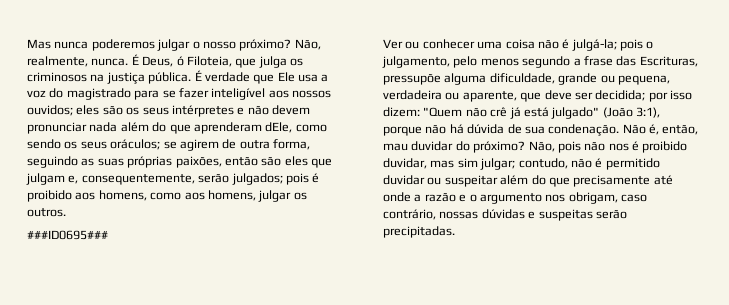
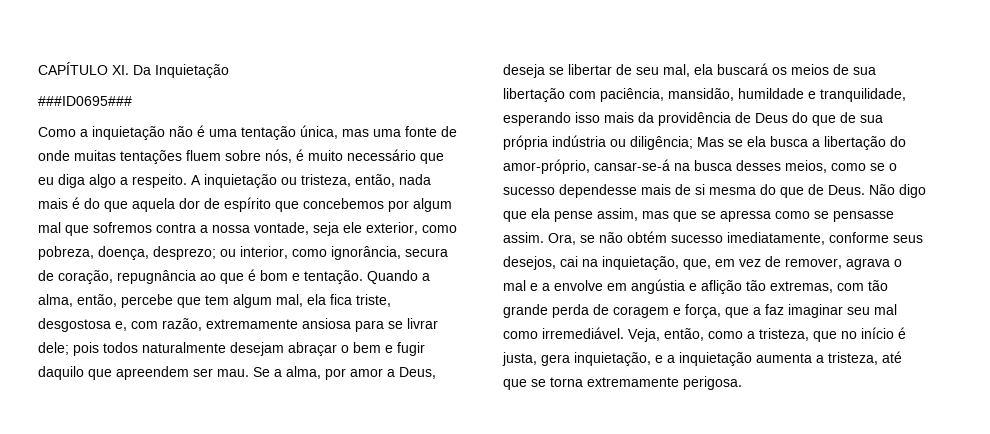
[27,39,321,51] [27,54,303,68] [27,70,329,84] [27,88,331,100] [27,105,310,117] [27,122,327,134] [27,139,310,151] [27,156,332,168] [26,173,320,185] [27,190,307,202] [27,208,66,217] [27,230,108,240] [383,39,654,51] [382,56,698,68] [383,73,670,85] [383,90,692,102] [383,107,660,119] [383,124,699,136] [383,141,688,153] [383,158,660,170] [383,175,673,187] [383,192,647,204] [383,209,627,221] [383,226,455,238] Mas nunca poderemos julgar o nosso próximo? Não, realmente, nunca. É Deus, ó Filoteia, que julga os criminosos na justiça pública. É verdade que Ele usa a voz do magistrado para se fazer inteligível aos nossos ouvidos; eles são os seus intérpretes e não devem pronunciar nada além do que aprenderam dEle, como sendo os seus oráculos; se agirem de outra forma, seguindo as suas próprias paixões, então são eles que julgam e, consequentemente, serão julgados; pois é proibido aos homens, como aos homens, julgar os outros. // ###ID0695### // Ver ou conhecer uma coisa não é julgá-la; pois o julgamento, pelo menos segundo a frase das Escrituras, pressupõe alguma dificuldade, grande ou pequena, verdadeira ou aparente, que deve ser decidida; por isso dizem: "Quem não crê já está julgado" (João 3:1), porque não há dúvida de sua condenação. Não é, então, mau duvidar do próximo? Não, pois não nos é proibido duvidar, mas sim julgar; contudo, não é permitido duvidar ou suspeitar além do que precisamente até onde a razão e o argumento nos obrigam, caso contrário, nossas dúvidas e suspeitas serão precipitadas. -> [38,62,229,78] [38,96,132,106] [38,125,457,140] [38,149,444,164] [38,174,431,188] [38,197,452,212] [38,222,457,236] [38,246,448,260] [38,269,430,284] [38,294,391,308] [38,318,438,332] [38,342,425,356] [38,366,436,380] [503,63,876,78] [503,88,906,102] [503,112,883,126] [503,135,906,150] [503,159,897,174] [503,184,926,198] [503,208,894,222] [503,231,923,245] [503,256,902,270] [503,279,888,294] [503,304,897,318] [503,327,906,342] [502,351,902,366] [503,376,742,390] CAPÍTULO XI. Da Inquietação // ###ID0695### // Como a inquietação não é uma tentação única, mas uma fonte de onde muitas tentações fluem sobre nós, é muito necessário que eu diga algo a respeito. A inquietação ou tristeza, então, nada mais é do que aquela dor de espírito que concebemos por algum mal que sofremos contra a nossa vontade, seja ele exterior, como pobreza, doença, desprezo; ou interior, como ignorância, secura de coração, repugnância ao que é bom e tentação. Quando a alma, então, percebe que tem algum mal, ela fica triste, desgostosa e, com razão, extremamente ansiosa para se livrar dele; pois todos naturalmente desejam abraçar o bem e fugir daquilo que apreendem ser mau. Se a alma, por amor a Deus, deseja se libertar de seu mal, ela buscará os meios de sua libertação com paciência, mansidão, humildade e tranquilidade, esperando isso mais da providência de Deus do que de sua própria indústria ou diligência; Mas se ela busca a libertação do amor-próprio, cansar-se-á na busca desses meios, como se o sucesso dependesse mais de si mesma do que de Deus. Não digo que ela pense assim, mas que se apressa como se pensasse assim. Ora, se não obtém sucesso imediatamente, conforme seus desejos, cai na inquietação, que, em vez de remover, agrava o mal e a envolve em angústia e aflição tão extremas, com tão grande perda de coragem e força, que a faz imaginar seu mal como irremediável. Veja, então, como a tristeza, que no início é justa, gera inquietação, e a inquietação aumenta a tristeza, até que se torna extremamente perigosa.

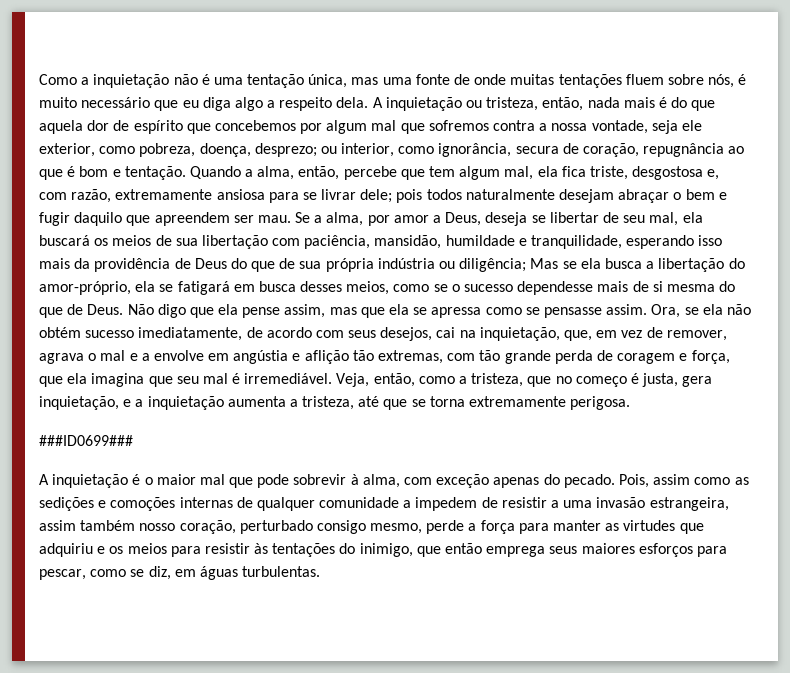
[38,62,229,78] [38,96,132,106] CAPÍTULO XI. Da Inquietação // ###ID0695### // -> (39, 79) none
[132,174,187,188] respeito. -> [279,97,369,111] respeito dela.
[594,159,690,171] cansar-se-á na -> [135,281,255,295] ela se fatigará em
(697, 216) none -> [389,304,410,315] ela
(595, 239) none -> [702,304,723,315] ela
[829,232,889,243] conforme -> [246,327,344,338] de acordo com
[753,304,843,318] a faz imaginar -> [67,373,173,387] ela imagina que
[503,331,538,339] como -> [232,373,241,384] é
[861,327,894,339] início -> [575,376,627,387] começo
(742, 383) none -> [39,435,133,446] [39,474,749,488] [39,497,729,511] [39,520,704,534] [39,543,727,557] [39,566,321,580] // ###ID0699### // A inquietação é o maior mal que pode sobrevir à alma, com exceção apenas do pecado. Pois, assim como as sedições e comoções internas de qualquer comunidade a impedem de resistir a uma invasão estrangeira, assim também nosso coração, perturbado consigo mesmo, perde a força para manter as virtudes que adquiriu e os meios para resistir às tentações do inimigo, que então emprega seus maiores esforços para pescar, como se diz, em águas turbulentas.

